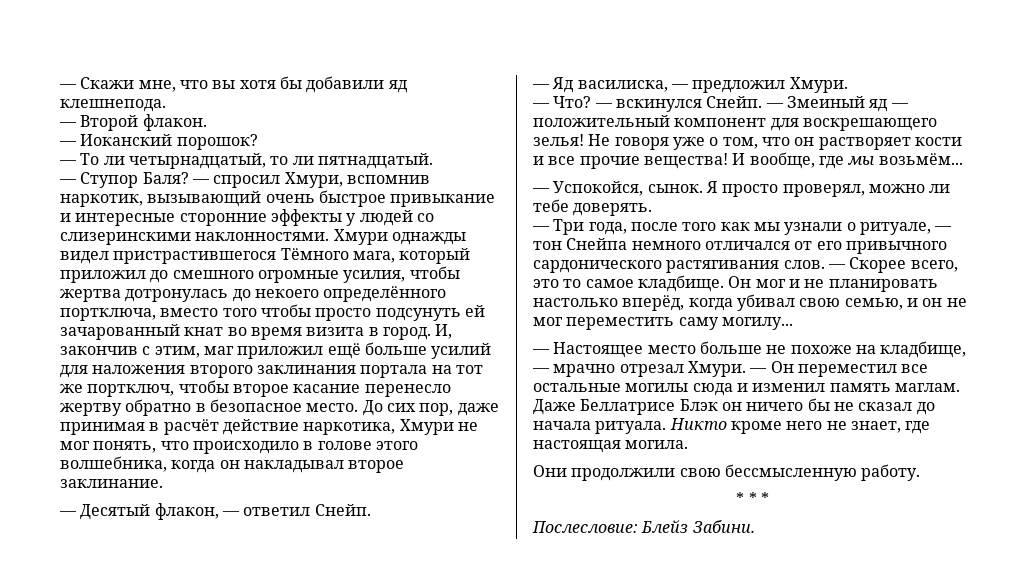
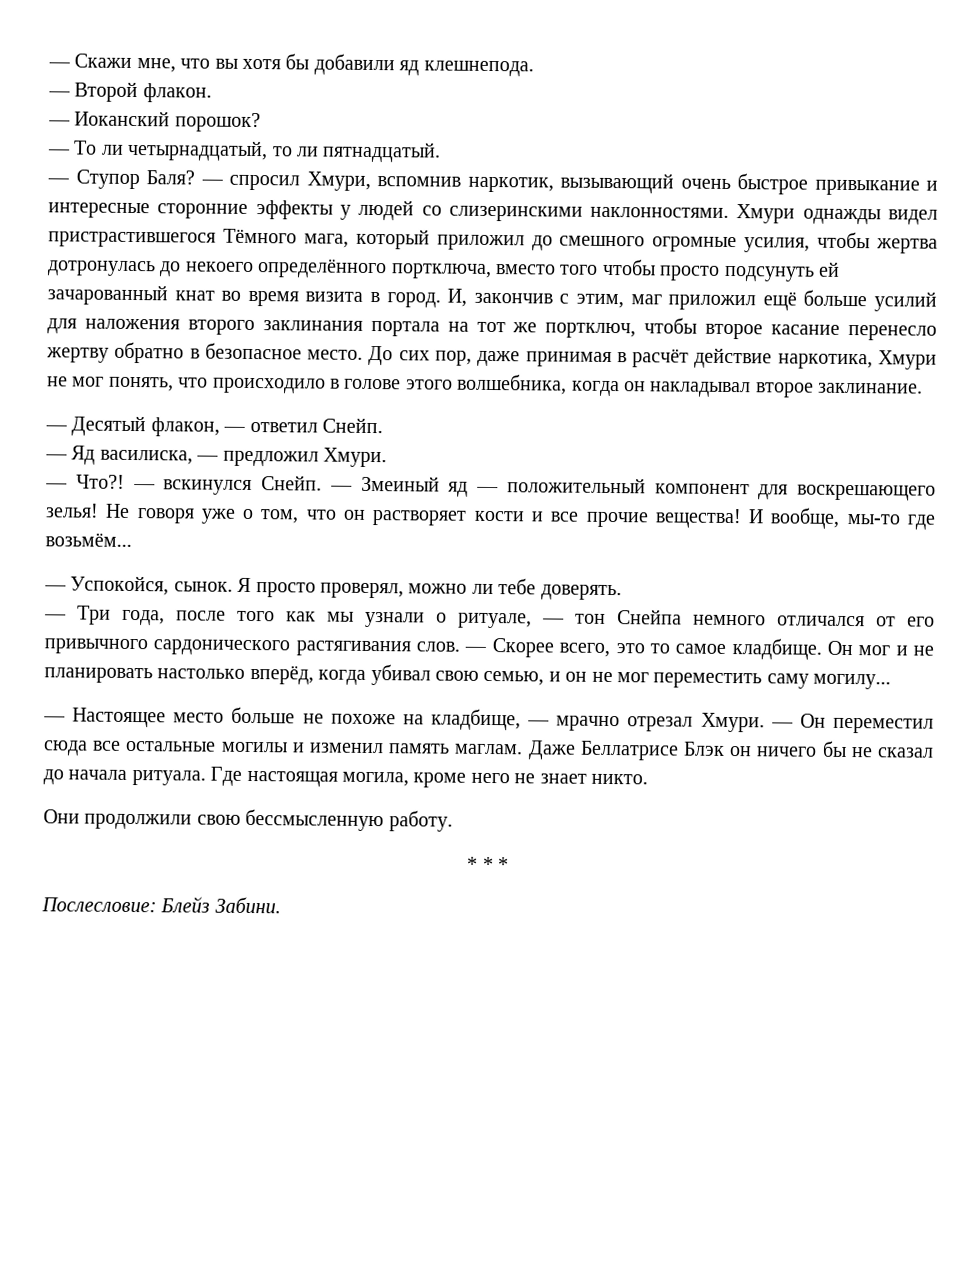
[553,96,592,108] Что? -> [75,474,125,489] Что?!
[818,156,875,169] где мы -> [846,513,935,530] мы-то где
(897, 370) none -> [43,740,88,756] сюда
[692,383,733,396] сюда -> (288, 747) none
[669,418,931,434] [533,440,689,453] Никто кроме него не знает, где настоящая могила. -> [210,766,648,788] Где настоящая могила, кроме него не знает никто.

